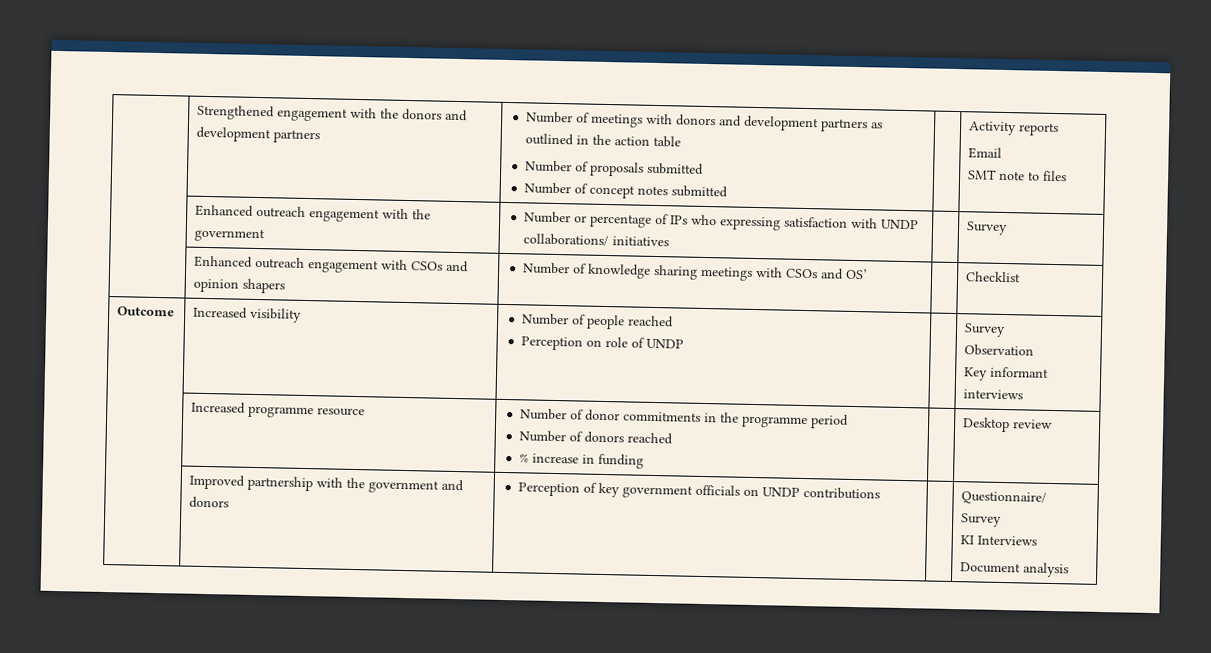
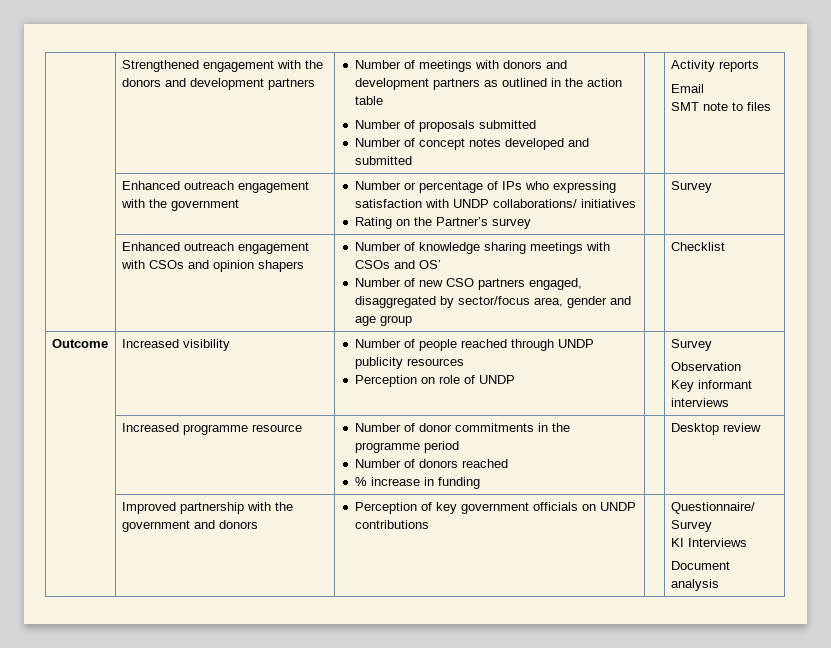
(668, 190) none -> [504,138,589,150] developed and
(669, 241) none -> [354,217,531,229] // Rating on the Partner’s survey
(868, 274) none -> [354,278,582,290] [354,296,631,308] [354,315,412,326] // Number of new CSO partners engaged, disaggregated by sector/focus area, gender and age group
(674, 321) none -> [510,339,594,351] [354,357,464,369] through UNDP publicity resources

